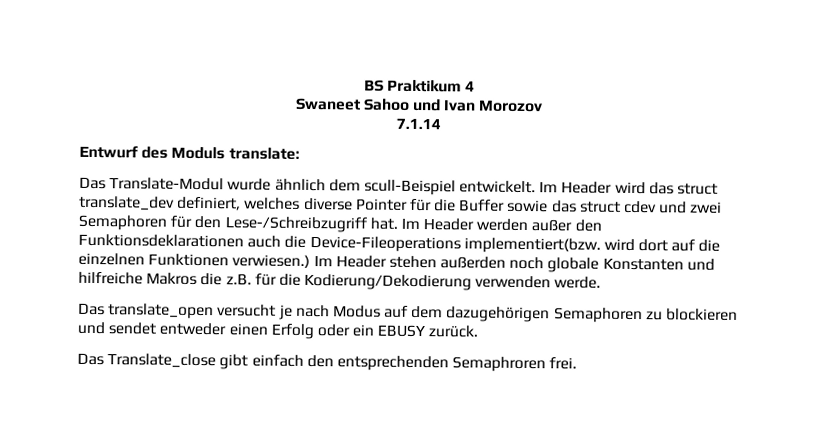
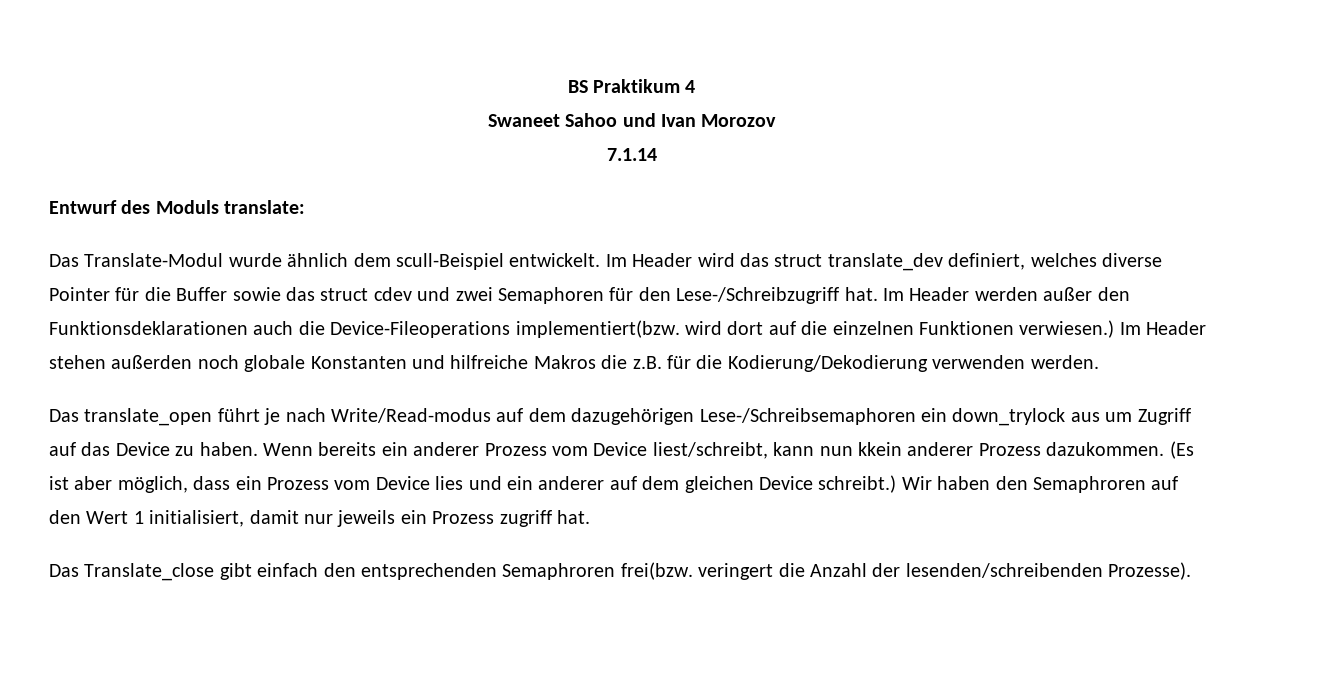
[554,276,602,289] werde. -> [1030,355,1099,369] werden.
[217,304,277,317] versucht -> [217,408,260,422] führt
[332,305,381,318] Modus -> [331,408,491,423] Write/Read-modus
[553,307,739,324] [77,321,479,340] Semaphoren zu blockieren und sendet entweder einen Erfolg oder ein EBUSY zurück. -> [699,408,1191,426] [49,441,1194,459] [49,475,1179,493] [49,510,590,527] Lese-/Schreibsemaphoren ein down_trylock aus um Zugriff auf das Device zu haben. Wenn bereits ein anderer Prozess vom Device liest/schreibt, kann nun kkein anderer Prozess dazukommen. (Es ist aber möglich, dass ein Prozess vom Device lies und ein anderer auf dem gleichen Device schreibt.) Wir haben den Semaphroren auf den Wert 1 initialisiert, damit nur jeweils ein Prozess zugriff hat.
[549,357,578,370] frei. -> [620,562,1192,580] frei(bzw. veringert die Anzahl der lesenden/schreibenden Prozesse).

